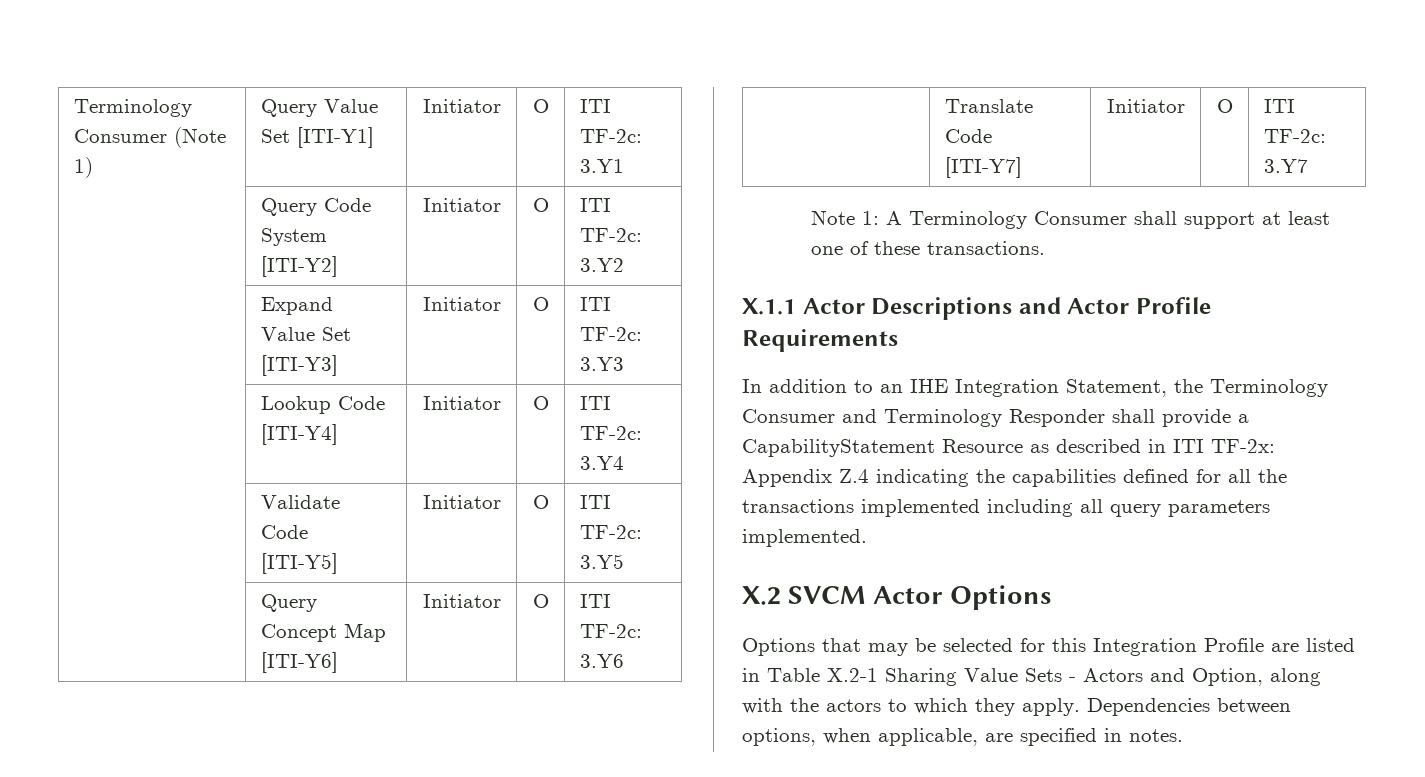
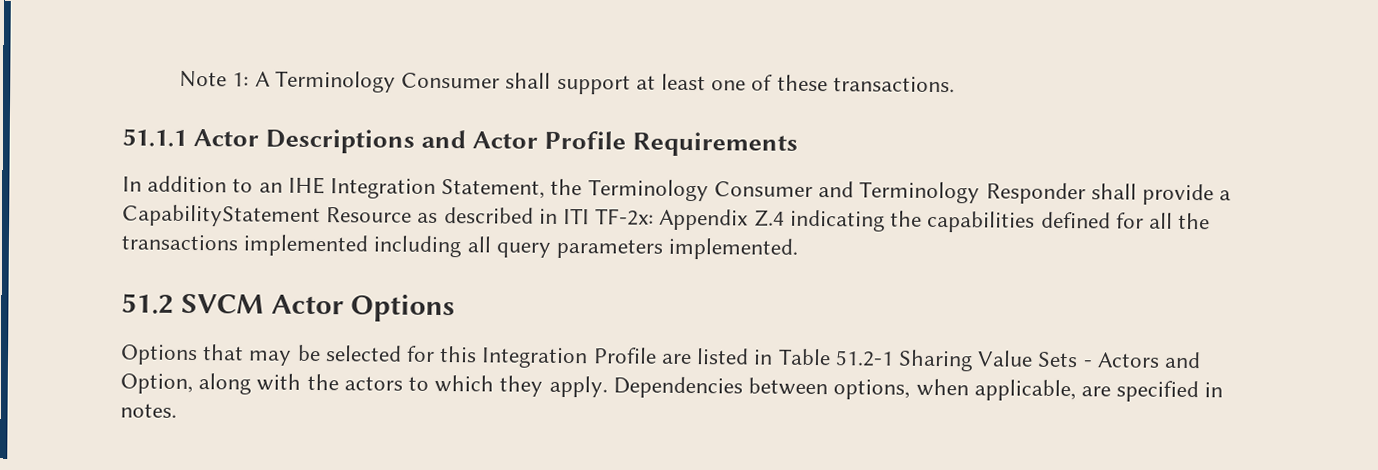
[73,99,192,117] [73,127,226,148] [73,157,93,178] [260,99,378,117] [260,127,374,148] [422,99,501,113] [532,99,549,113] [579,99,611,113] [579,129,642,143] [579,159,624,173] [260,198,371,216] [260,228,327,246] [260,256,338,277] [422,198,501,212] [532,198,549,212] [579,198,611,212] [579,228,642,242] [579,258,624,272] [260,297,333,315] [260,327,351,341] [260,355,338,376] [422,297,501,311] [532,297,549,311] [579,297,611,311] [579,327,642,341] [579,357,624,371] [260,396,385,414] [260,424,338,445] [422,396,501,410] [532,396,549,410] [579,396,611,410] [579,426,642,440] [579,456,624,470] [260,495,340,509] [260,525,308,539] [260,553,338,574] [422,495,501,509] [532,495,549,509] [579,495,611,509] [579,525,642,539] [579,554,624,569] [260,594,317,612] [260,623,386,642] [260,652,338,673] [422,594,501,608] [532,594,549,608] [579,594,611,608] [579,624,642,638] [579,654,624,668] [944,99,1033,113] [944,129,992,143] [944,157,1022,178] [1106,99,1185,113] [1216,99,1233,113] [1263,99,1295,113] [1263,129,1326,143] [1263,159,1308,173] Terminology Consumer (Note 1) | Query Value Set [ITI-Y1] | Initiator | O | ITI TF-2c: 3.Y1 // | Query Code System [ITI-Y2] | Initiator | O | ITI TF-2c: 3.Y2 // | Expand Value Set [ITI-Y3] | Initiator | O | ITI TF-2c: 3.Y3 // | Lookup Code [ITI-Y4] | Initiator | O | ITI TF-2c: 3.Y4 // | Validate Code [ITI-Y5] | Initiator | O | ITI TF-2c: 3.Y5 // | Query Concept Map [ITI-Y6] | Initiator | O | ITI TF-2c: 3.Y6 // | Translate Code [ITI-Y7] | Initiator | O | ITI TF-2c: 3.Y7 // -> (179, 79) none
[742,298,796,315] X.1.1 -> [122,128,187,147] 51.1.1
[742,586,781,605] X.2 -> [121,293,174,314] 51.2
[827,668,878,682] X.2-1 -> [834,350,894,367] 51.2-1

